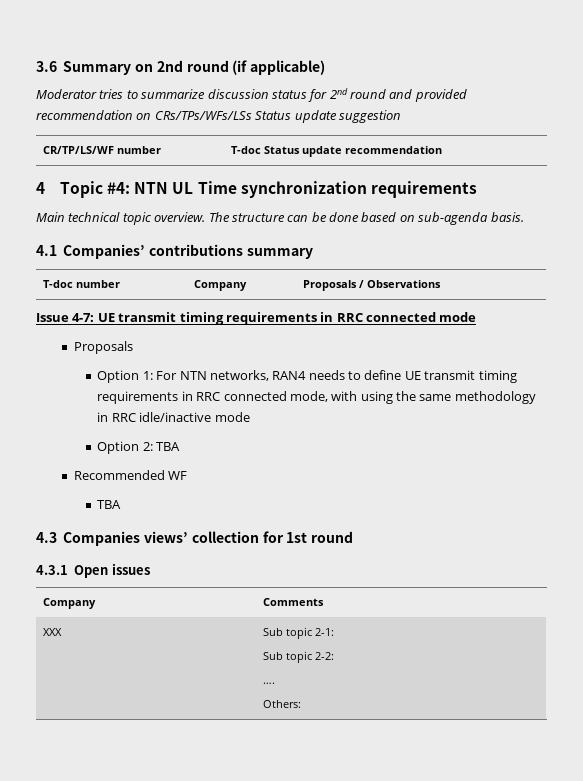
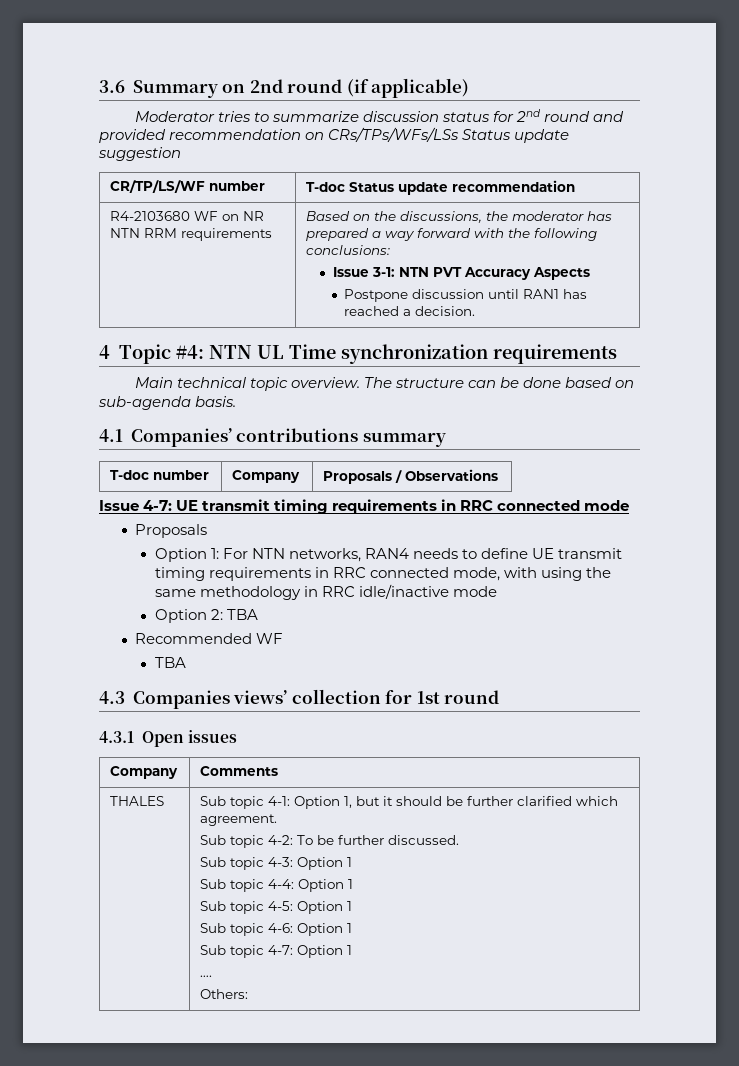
(443, 150) none -> [110,211,265,221] [110,228,273,241] [306,211,613,223] [306,228,598,241] [306,245,391,255] [332,267,590,280] [344,289,588,302] [344,306,476,316] // R4-2103680 WF on NR NTN RRM requirements | Based on the discussions, the moderator has prepared a way forward with the following conclusions: // Issue 3-1: NTN PVT Accuracy Aspects // Postpone discussion until RAN1 has reached a decision.
[43,628,63,636] [263,627,335,639] [263,651,335,663] XXX | Sub topic 2-1: // Sub topic 2-2: -> [110,796,165,806] [200,796,619,809] [200,814,278,826] [200,835,460,848] [200,857,353,870] [200,879,354,892] [200,901,353,914] [200,923,353,936] [200,945,353,958] THALES | Sub topic 4-1: Option 1, but it should be further clarified which agreement. // Sub topic 4-2: To be further discussed. // Sub topic 4-3: Option 1 // Sub topic 4-4: Option 1 // Sub topic 4-5: Option 1 // Sub topic 4-6: Option 1 // Sub topic 4-7: Option 1

